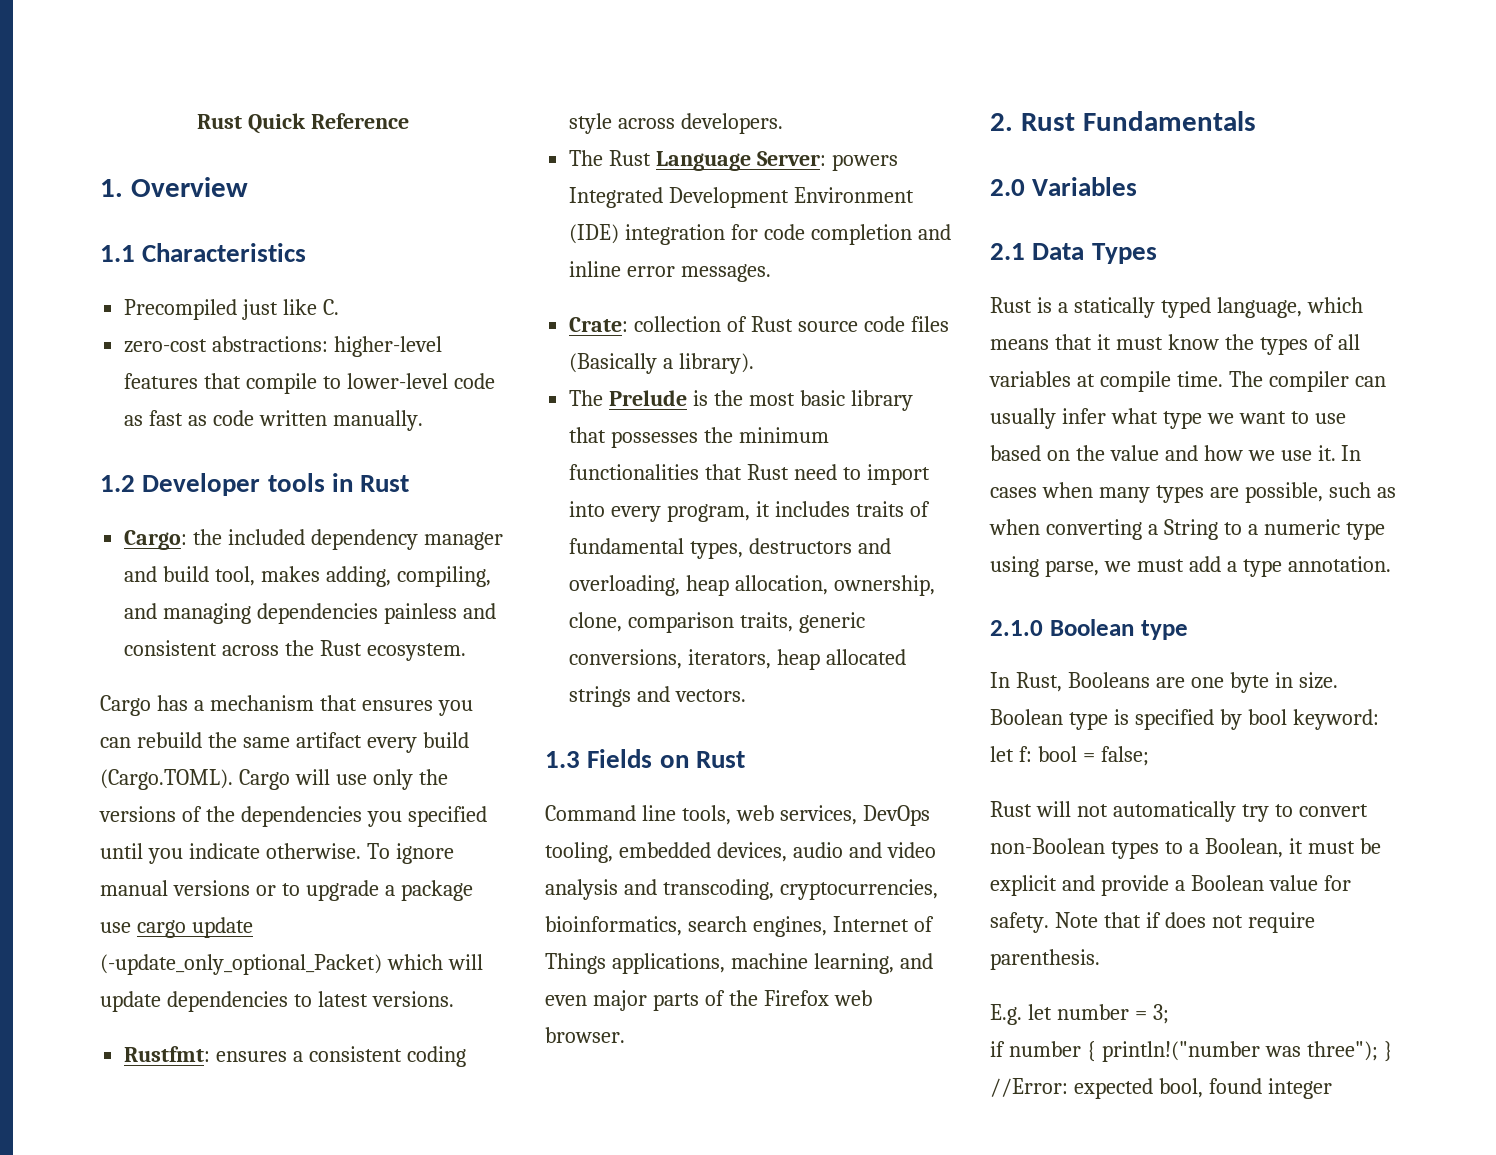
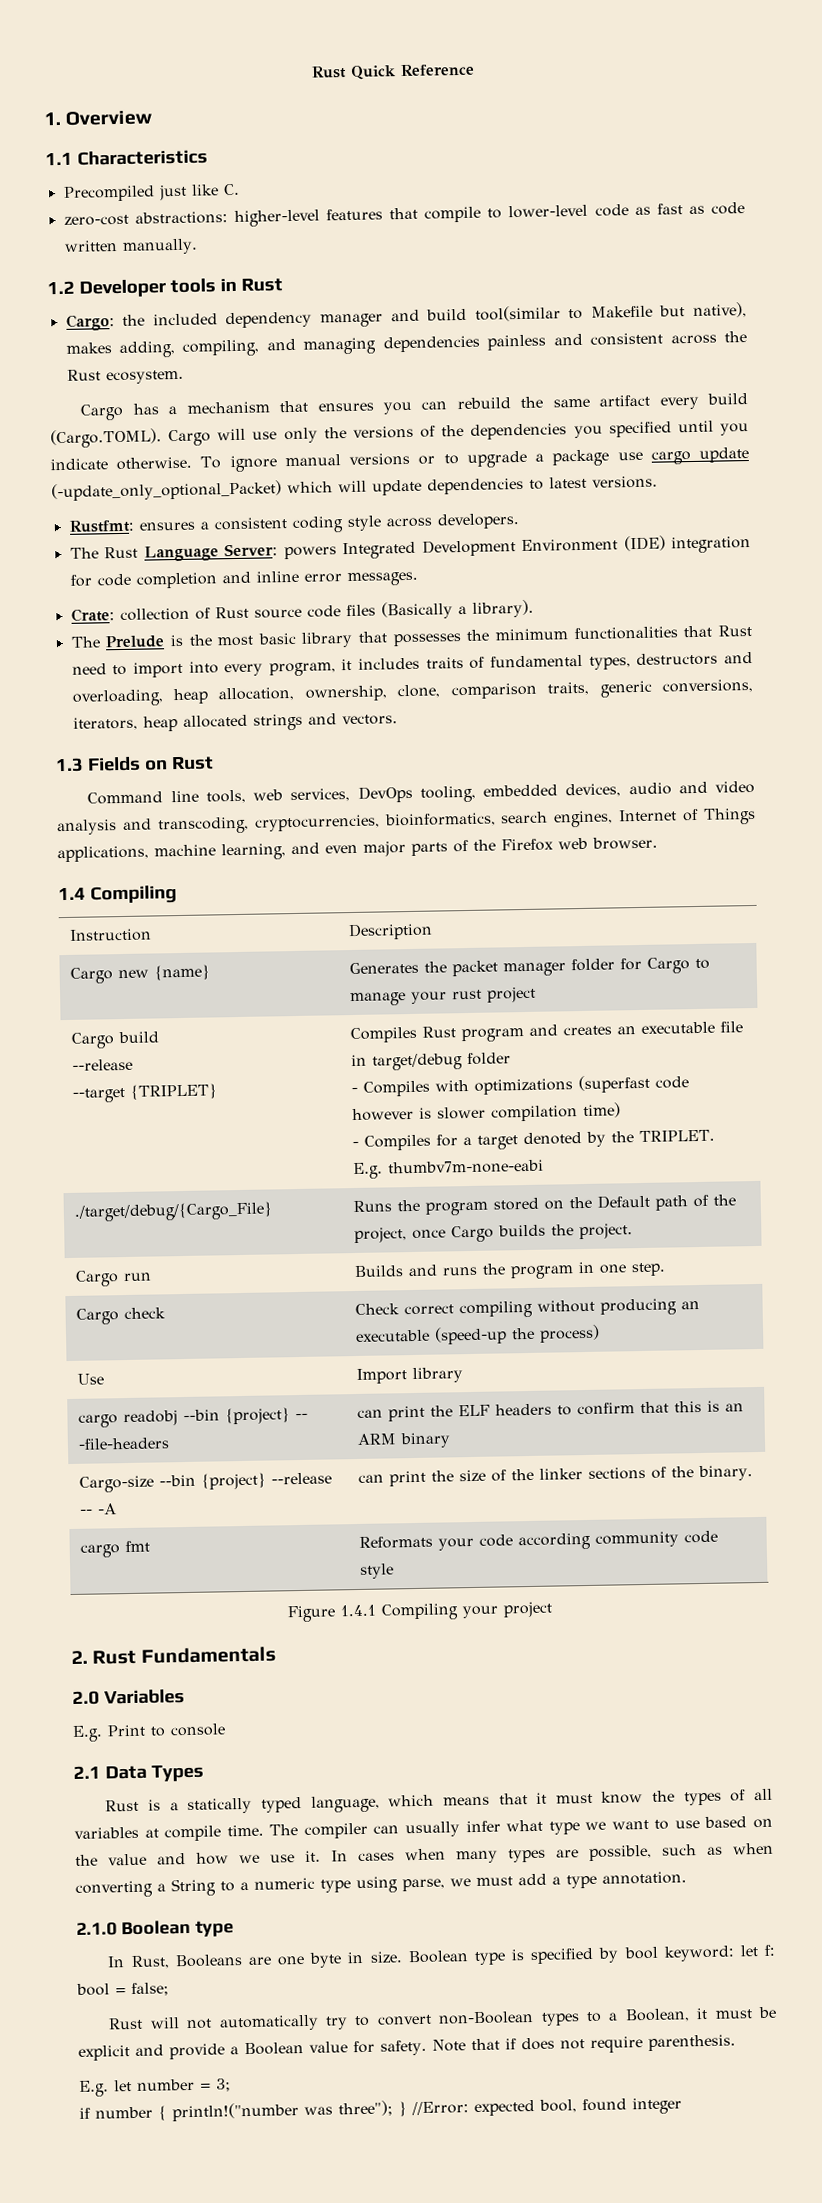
[215,566,256,586] tool, -> [474,302,748,322] tool(similar to Makefile but native),
(625, 1035) none -> [58,885,177,905] [69,928,153,942] [348,922,434,941] [70,964,211,984] [349,957,711,977] [350,986,537,1007] [71,1031,160,1049] [72,1058,134,1071] [72,1083,218,1103] [350,1021,744,1044] [351,1052,512,1071] [351,1074,690,1097] [352,1102,622,1122] [352,1129,716,1151] [353,1159,545,1180] [74,1201,274,1222] [353,1194,737,1216] [354,1223,634,1244] [75,1270,153,1287] [354,1261,667,1280] [76,1307,167,1325] [355,1298,701,1319] [355,1324,601,1345] [77,1373,105,1385] [356,1367,464,1384] [78,1407,309,1428] [78,1437,171,1450] [357,1400,745,1422] [357,1432,452,1449] [79,1472,333,1493] [80,1503,118,1515] [358,1465,754,1487] [80,1540,151,1558] [359,1530,719,1551] [360,1563,395,1579] [287,1601,553,1623] // 1.4 Compiling // Instruction | Description // Cargo new {name} | Generates the packet manager folder for Cargo to manage your rust project // Cargo build // --release // --target {TRIPLET} | Compiles Rust program and creates an executable file in target/debug folder // - Compiles with optimizations (superfast code however is slower compilation time) // - Compiles for a target denoted by the TRIPLET. E.g. thumbv7m-none-eabi // ./target/debug/{Cargo_File} | Runs the program stored on the Default path of the project, once Cargo builds the project. // Cargo run | Builds and runs the program in one step. // Cargo check | Check correct compiling without producing an executable (speed-up the process) // Use | Import library // cargo readobj --bin {project} -- -file-headers | can print the ELF headers to confirm that this is an ARM binary // Cargo-size --bin {project} --release -- -A | can print the size of the linker sections of the binary. // cargo fmt | Reformats your code according community code style // Figure 1.4.1 Compiling your project
(1138, 186) none -> [72,1723,226,1742] // E.g. Print to console

